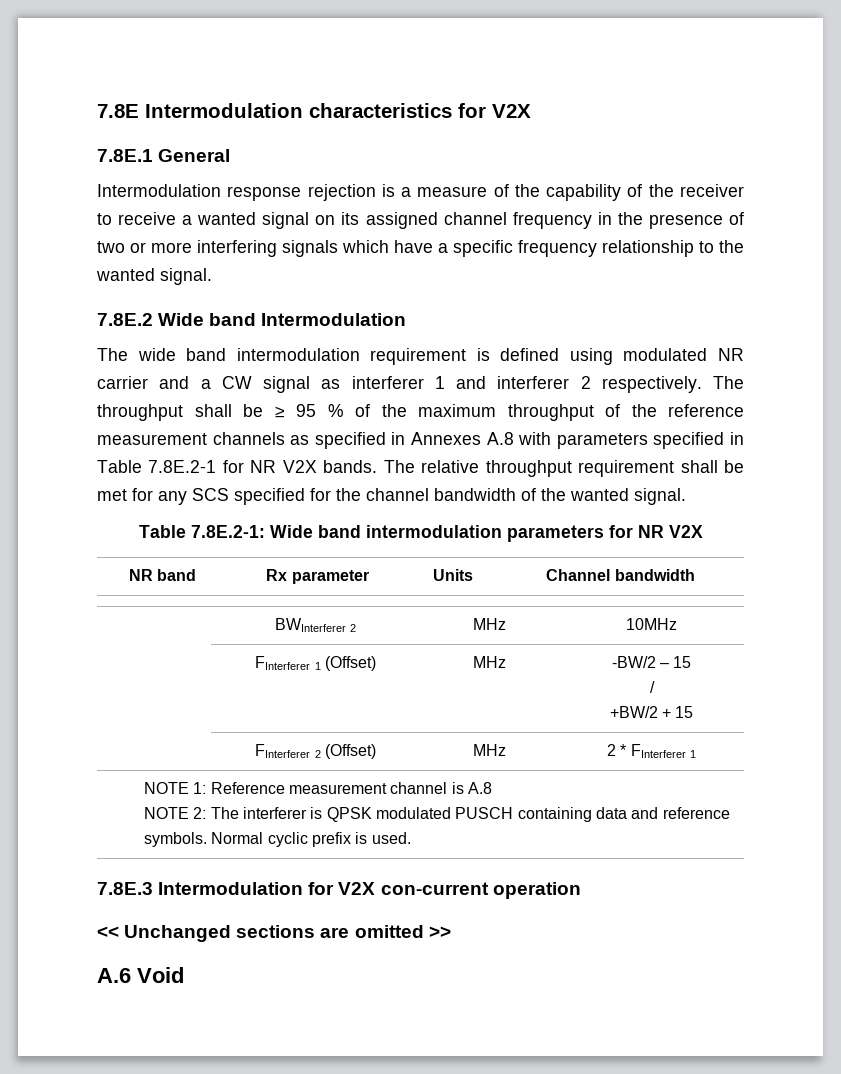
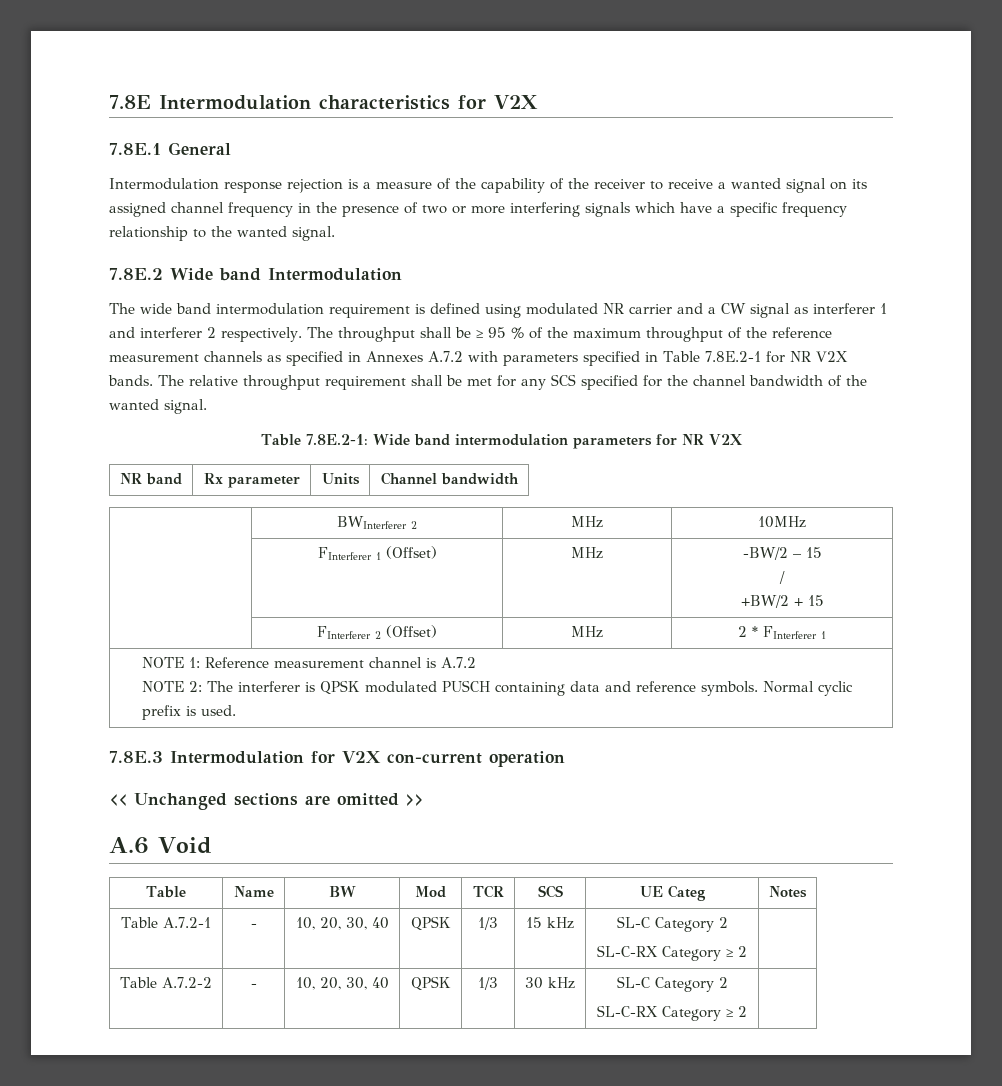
[486,432,514,445] A.8 -> [428,351,463,362] A.7.2
[468,782,493,794] A.8 -> [440,657,476,668] A.7.2
(184, 975) none -> [146,886,187,898] [233,886,274,897] [328,886,356,897] [415,886,446,898] [472,885,504,898] [537,885,563,898] [639,885,706,901] [769,886,807,898] [121,917,211,928] [250,923,257,928] [295,917,389,930] [410,916,451,931] [478,917,498,930] [526,917,574,929] [616,916,728,932] [597,945,747,961] [120,977,212,988] [250,983,257,988] [295,977,389,990] [410,976,451,991] [478,977,498,990] [525,977,575,989] [616,976,728,992] [597,1005,747,1021] // Table | Name | BW | Mod | TCR | SCS | UE Categ | Notes // Table A.7.2-1 | - | 10, 20, 30, 40 | QPSK | 1/3 | 15 kHz | SL-C Category 2 // SL-C-RX Category ≥ 2 | // Table A.7.2-2 | - | 10, 20, 30, 40 | QPSK | 1/3 | 30 kHz | SL-C Category 2 // SL-C-RX Category ≥ 2 |

